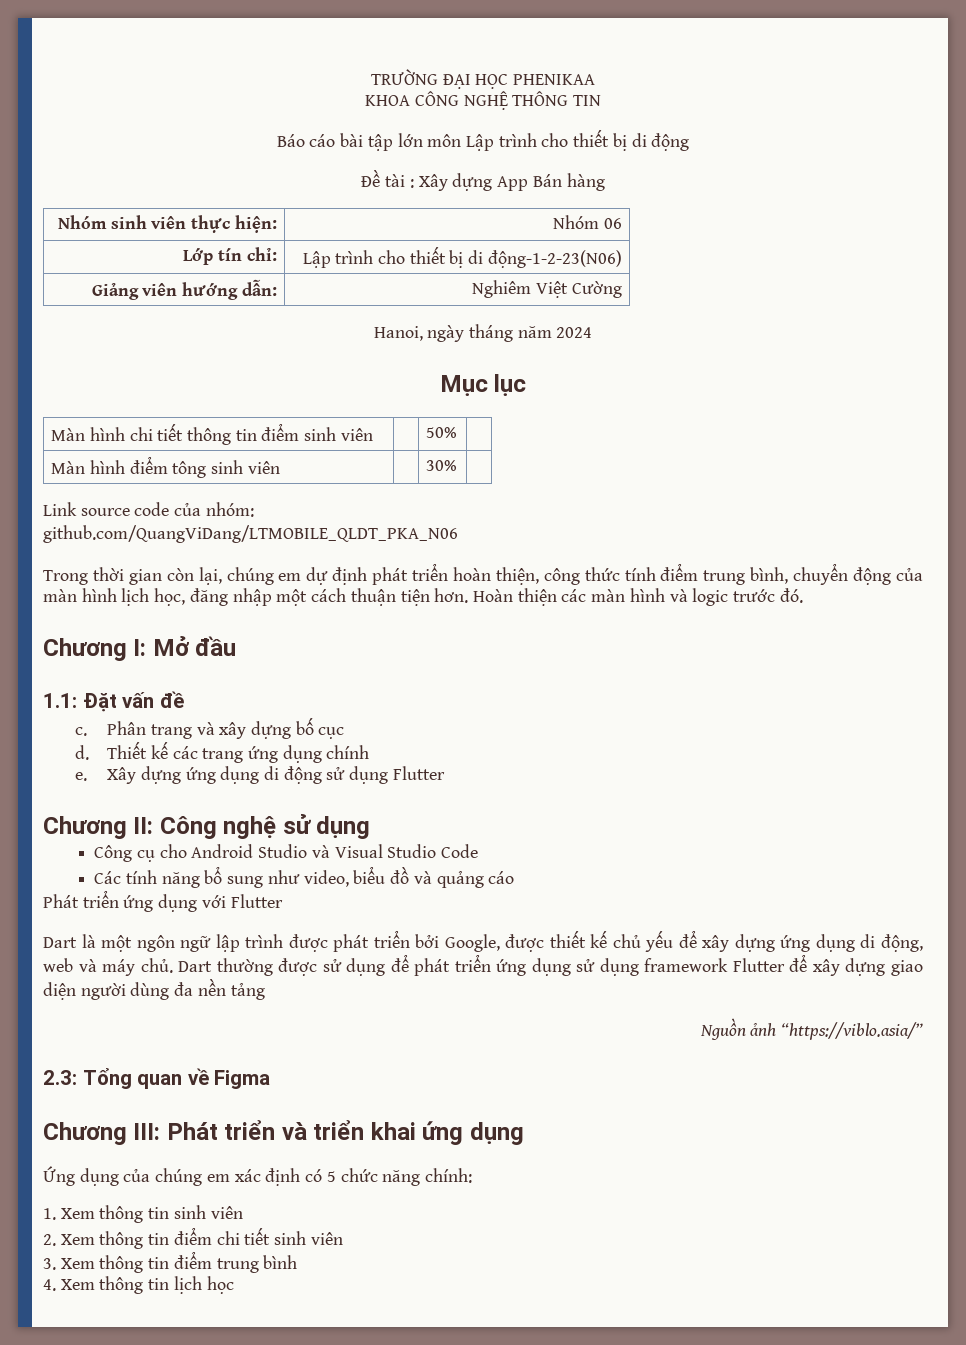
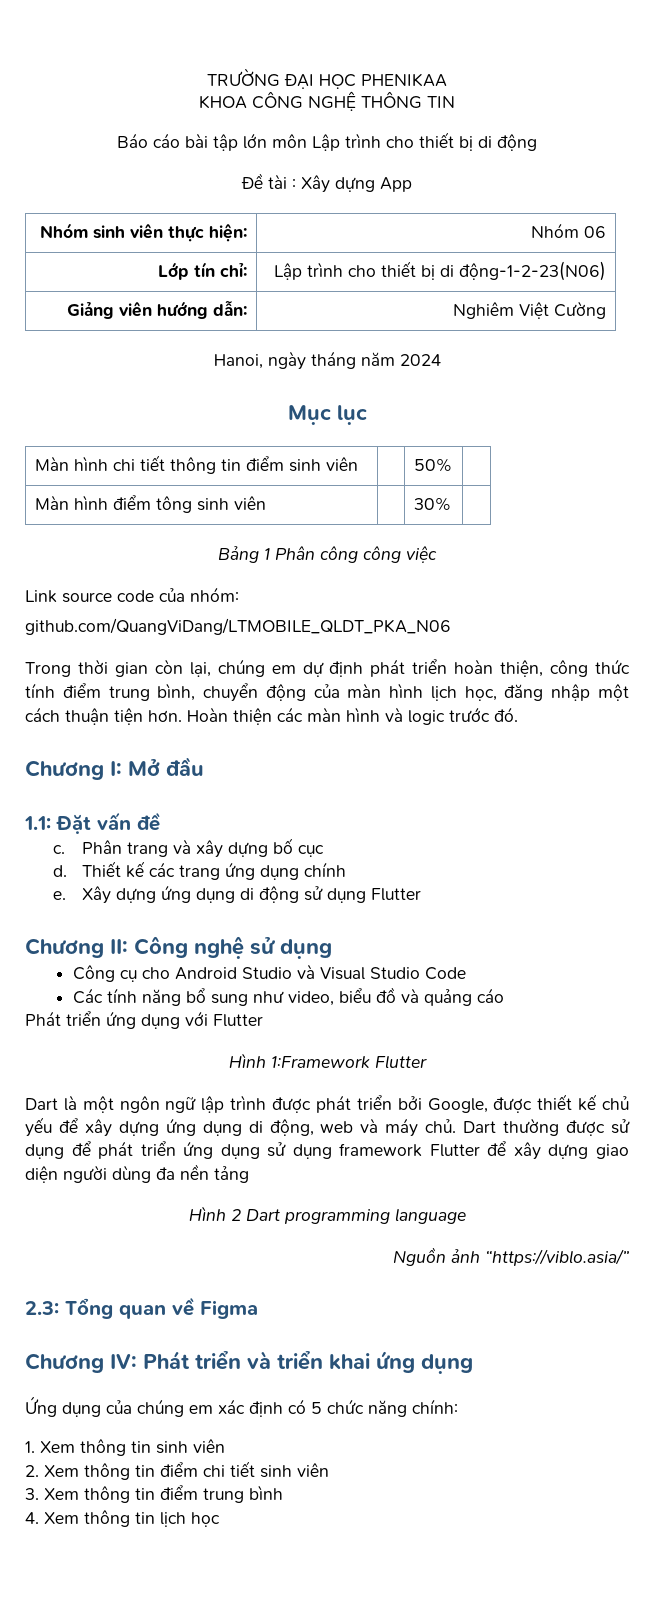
[532,173,605,191] Bán hàng -> (412, 184) none
(458, 465) none -> [218,546,437,563] // Bảng 1 Phân công công việc
(283, 901) none -> [228,1053,427,1069] // Hình 1:Framework Flutter
(265, 991) none -> [188,1206,466,1224] // Hình 2 Dart programming language
[133,1123,161,1140] III: -> [110,1354,137,1369] IV:

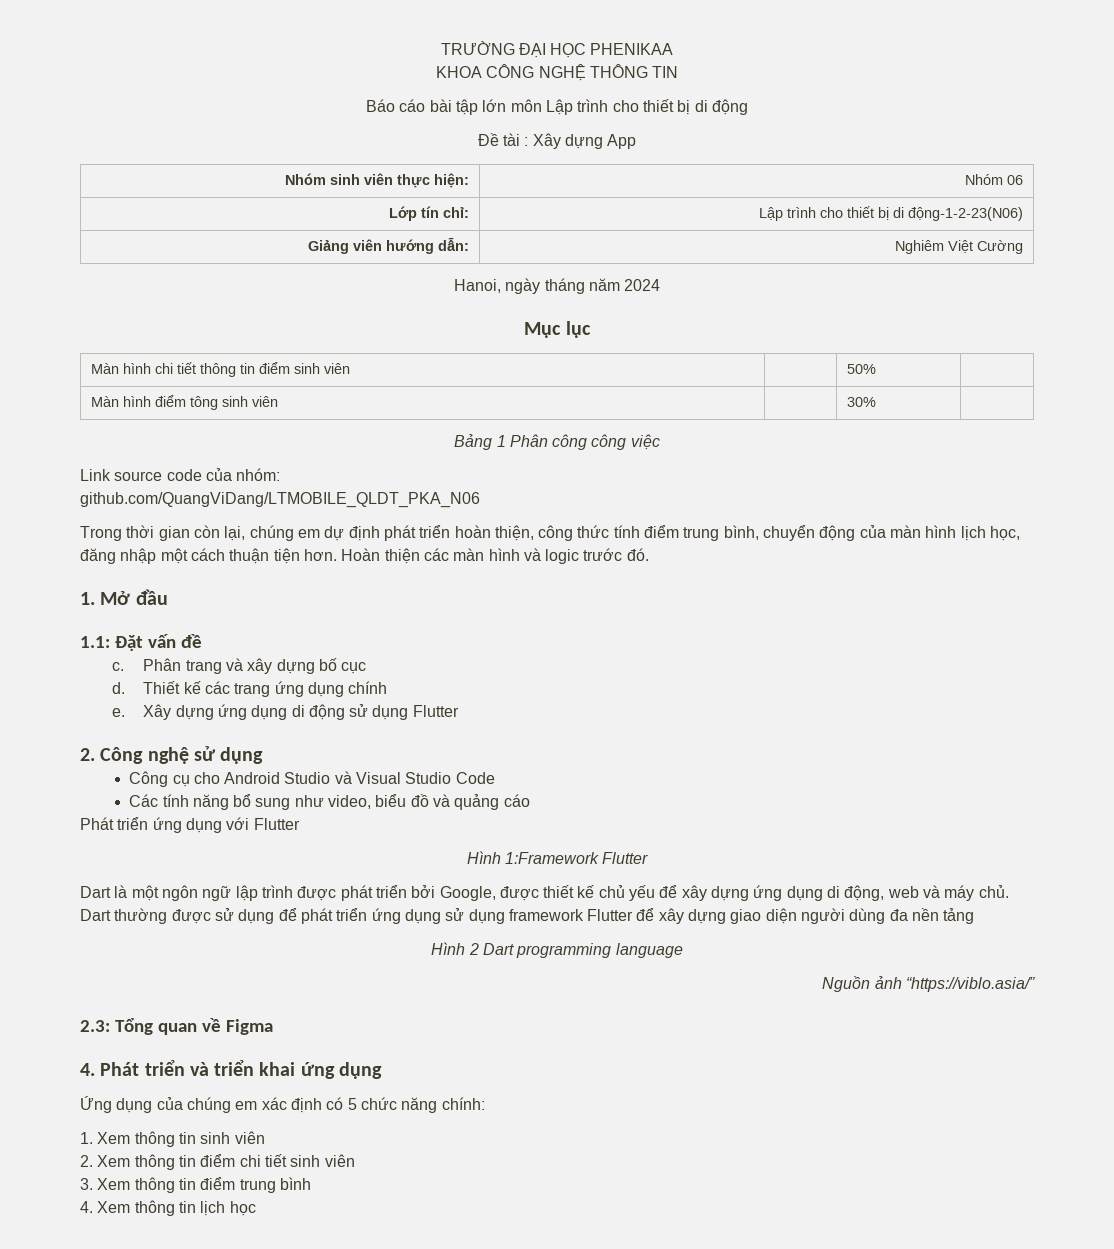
[25,760,122,780] Chương I: -> [80,592,95,605] 1.
[25,938,128,958] Chương II: -> [80,748,95,761] 2.
[25,1353,137,1373] Chương IV: -> [80,1063,95,1076] 4.

